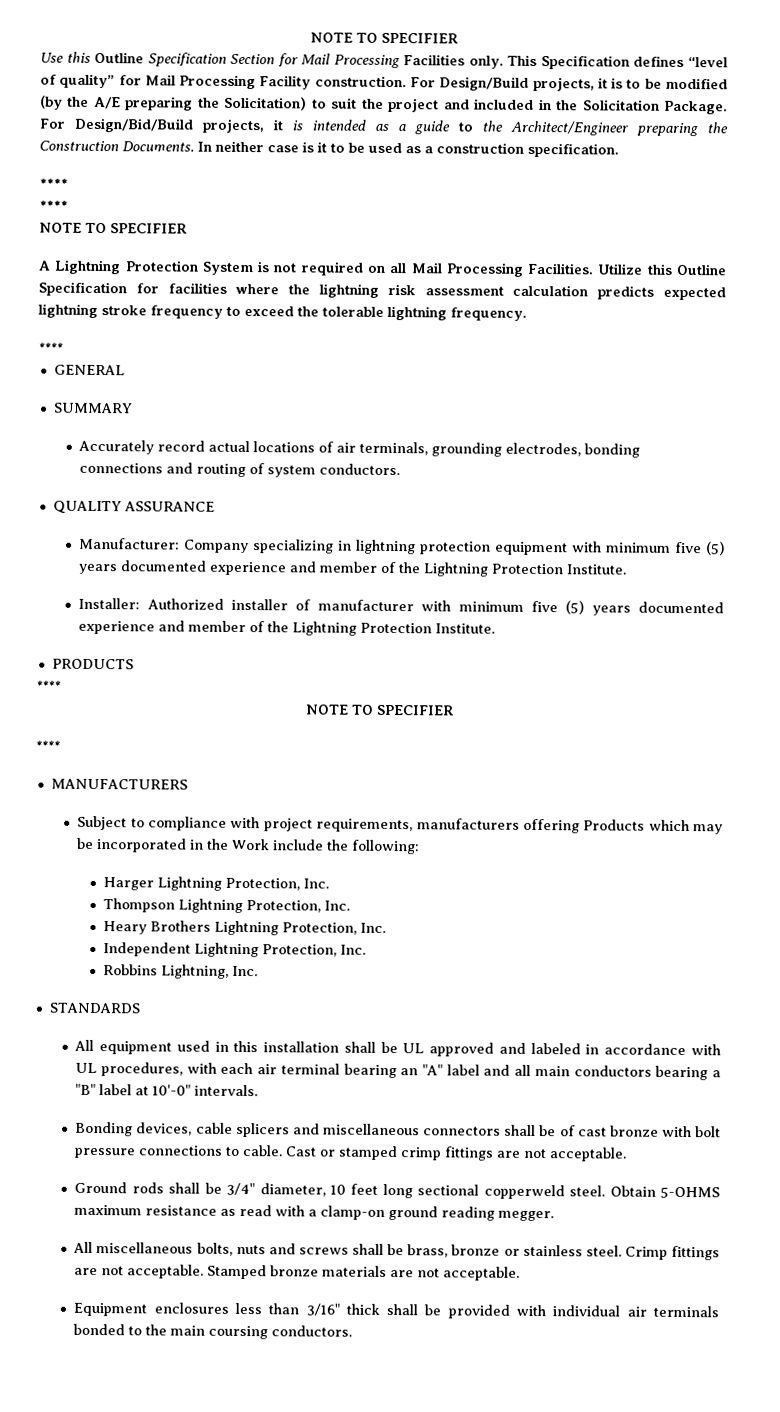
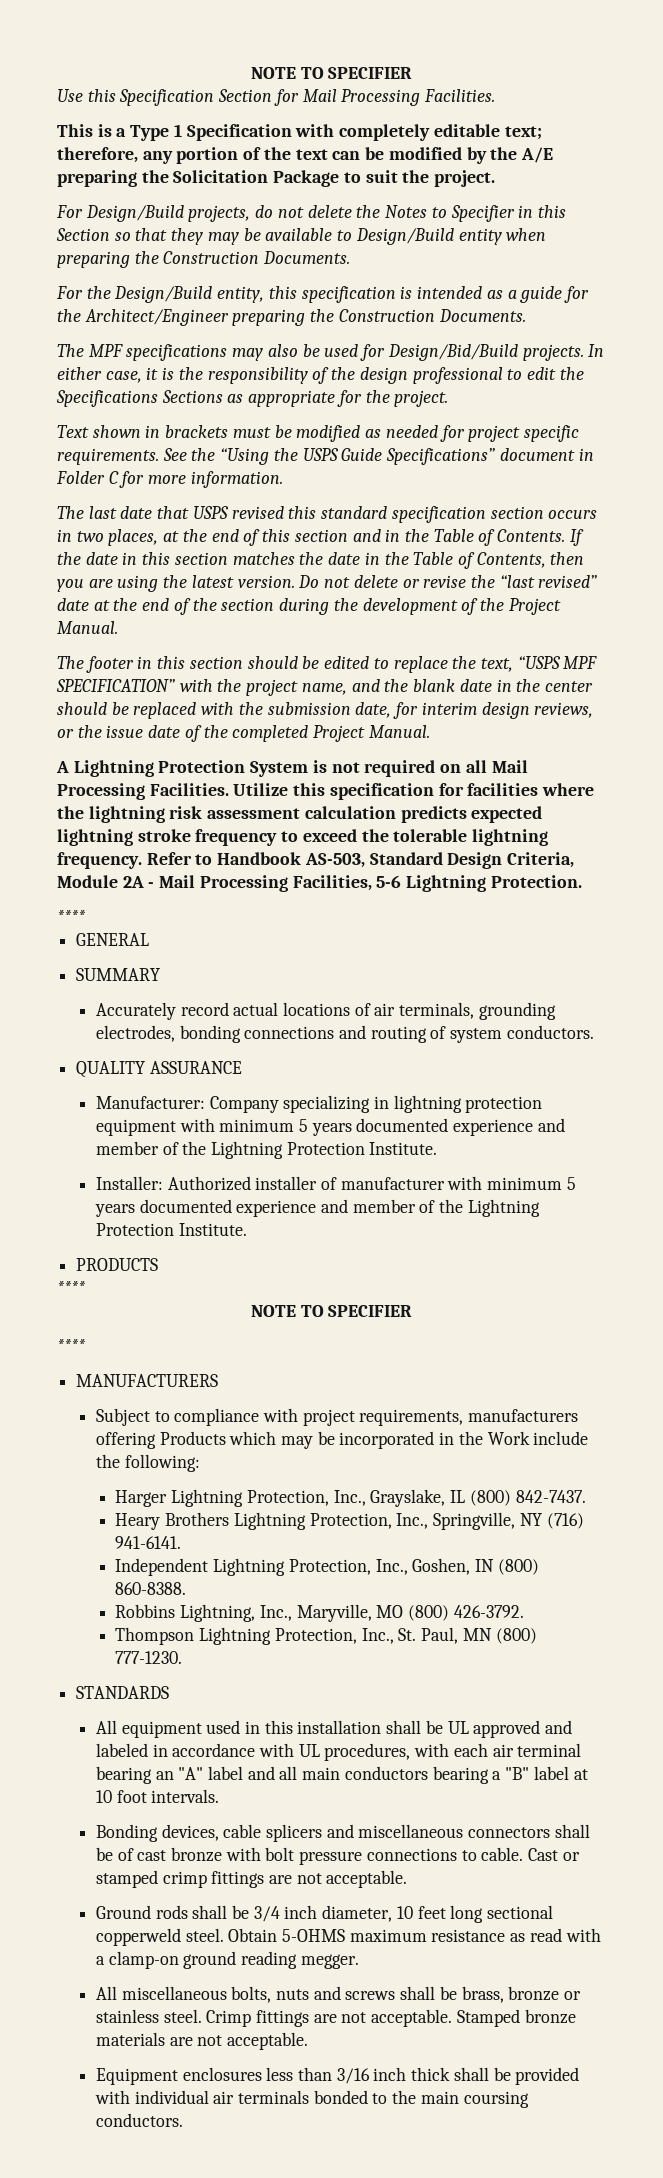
[94,51,145,64] Outline -> (116, 95) none
[403,54,729,70] [40,73,729,92] [40,95,63,110] Facilities only. This Specification defines “level of quality” for Mail Processing Facility construction. For Design/Build projects, it is to be modified (by -> [424,89,496,102] [57,124,542,141] [57,147,487,164] Facilities. // This is a Type 1 Specification with completely editable text; therefore, any portion of the text can be modified by
[224,96,308,111] Solicitation) -> [173,170,340,187] Solicitation Package
[388,97,728,115] [39,117,283,134] project and included in the Solicitation Package. For Design/Bid/Build projects, it -> [434,170,496,187] [56,205,566,222] [56,228,547,245] [57,251,351,268] [56,286,396,303] project. // For Design/Build projects, do not delete the Notes to Specifier in this Section so that they may be available to Design/Build entity when preparing the Construction Documents. // For the Design/Build entity, this specification
[458,122,473,132] to -> [563,286,589,303] for
[197,140,619,158] [39,178,68,189] [39,200,68,211] [39,222,188,234] In neither case is it to be used as a construction specification. // **** // **** // NOTE TO SPECIFIER -> [57,344,605,361] [57,367,584,384] [56,390,449,407] [57,425,579,442] [57,448,594,465] [56,471,283,488] [57,506,598,523] [57,529,584,546] [57,552,585,569] [57,575,598,592] [57,598,561,615] [57,621,118,634] [57,656,598,673] [56,679,593,696] [57,702,594,719] [57,725,430,742] // The MPF specifications may also be used for Design/Bid/Build projects. In either case, it is the responsibility of the design professional to edit the Specifications Sections as appropriate for the project. // Text shown in brackets must be modified as needed for project specific requirements. See the “Using the USPS Guide Specifications” document in Folder C for more information. // The last date that USPS revised this standard specification section occurs in two places, at the end of this section and in the Table of Contents. If the date in this section matches the date in the Table of Contents, then you are using the latest version. Do not delete or revise the “last revised” date at the end of the section during the development of the Project Manual. // The footer in this section should be edited to replace the text, “USPS MPF SPECIFICATION” with the project name, and the blank date in the center should be replaced with the submission date, for interim design reviews, or the issue date of the completed Project Manual.
[676,263,728,276] [38,281,127,297] Outline Specification -> [329,783,434,800] specification
(527, 314) none -> [146,852,575,869] [57,875,582,892] Refer to Handbook AS-503, Standard Design Criteria, Module 2A - Mail Processing Facilities, 5-6 Lightning Protection.
[675,541,725,556] five (5) -> [299,1119,309,1132] 5
[530,600,585,615] five (5) -> [566,1177,576,1190] 5
[302,878,329,889] [102,898,350,914] Inc. // Thompson Lightning Protection, Inc. -> [333,1489,586,1507] Inc., Grayslake, IL (800) 842-7437.
[359,922,386,933] [102,942,366,958] [102,964,258,979] Inc. // Independent Lightning Protection, Inc. // Robbins Lightning, Inc. -> [396,1512,584,1530] [115,1536,182,1549] [115,1558,539,1576] [115,1582,187,1595] [115,1604,524,1622] [115,1627,537,1645] [115,1651,183,1664] Inc., Springville, NY (716) 941-6141. // Independent Lightning Protection, Inc., Goshen, IN (800) 860-8388. // Robbins Lightning, Inc., Maryville, MO (800) 426-3792. // Thompson Lightning Protection, Inc., St. Paul, MN (800) 777-1230.
[152,1084,192,1096] 10'-0" -> [95,1790,147,1803] 10 foot
[226,1182,256,1196] 3/4" -> [253,1905,318,1922] 3/4 inch
[305,1303,340,1316] 3/16" -> [336,2067,407,2084] 3/16 inch

